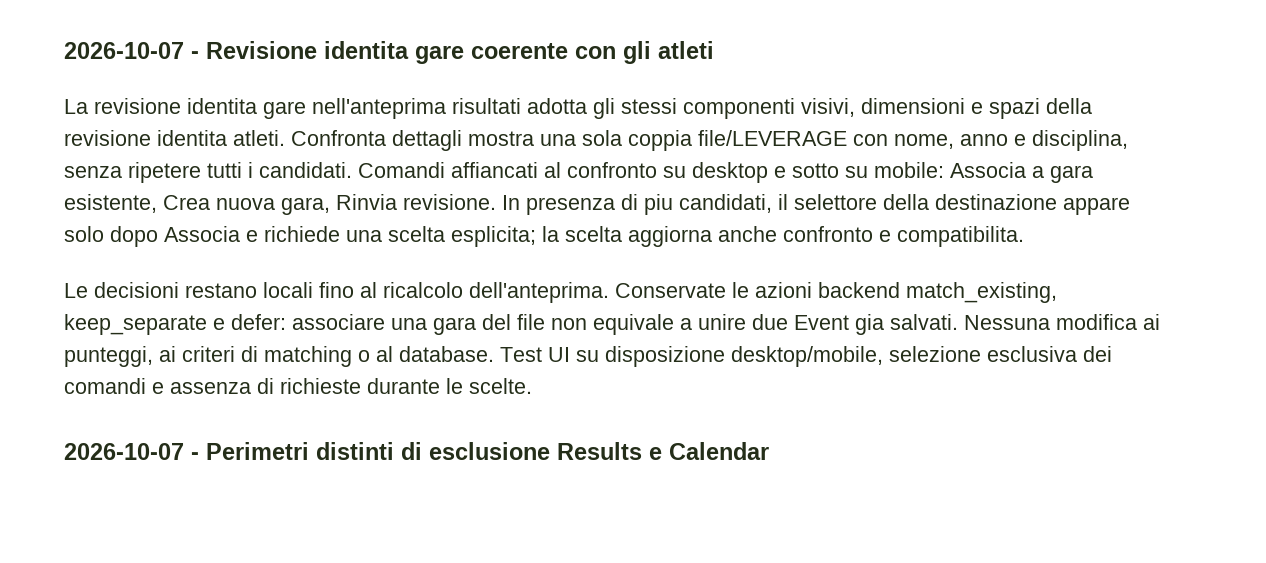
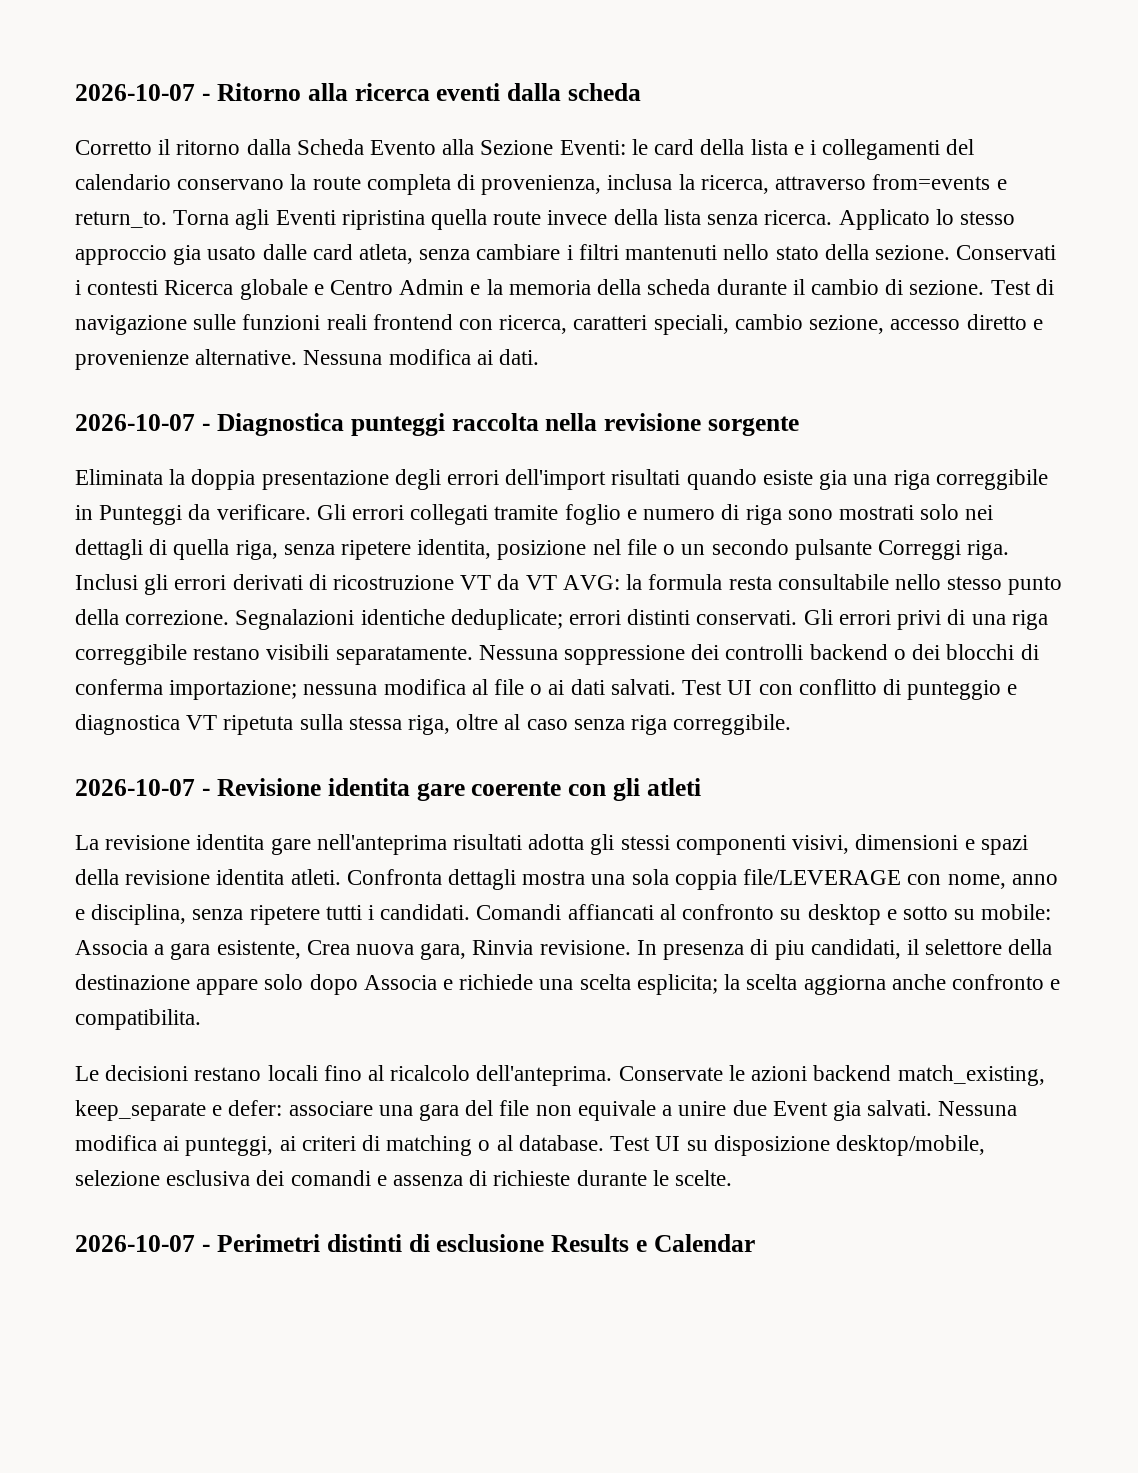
[64,42,199,59] 2026-10-07 - -> [75,83,642,101] [75,139,975,160] [75,174,1007,195] [75,209,1015,230] [75,244,1057,265] [75,279,1054,300] [75,314,1043,335] [75,349,540,370] [75,413,800,436] [75,469,1048,490] [75,504,994,525] [75,539,1010,560] [75,574,1063,595] [75,609,1048,630] [75,644,1039,665] [75,679,1018,700] [75,714,792,735] [75,779,210,796] 2026-10-07 - Ritorno alla ricerca eventi dalla scheda // Corretto il ritorno dalla Scheda Evento alla Sezione Eventi: le card della lista e i collegamenti del calendario conservano la route completa di provenienza, inclusa la ricerca, attraverso from=events e return_to. Torna agli Eventi ripristina quella route invece della lista senza ricerca. Applicato lo stesso approccio gia usato dalle card atleta, senza cambiare i filtri mantenuti nello stato della sezione. Conservati i contesti Ricerca globale e Centro Admin e la memoria della scheda durante il cambio di sezione. Test di navigazione sulle funzioni reali frontend con ricerca, caratteri speciali, cambio sezione, accesso diretto e provenienze alternative. Nessuna modifica ai dati. // 2026-10-07 - Diagnostica punteggi raccolta nella revisione sorgente // Eliminata la doppia presentazione degli errori dell'import risultati quando esiste gia una riga correggibile in Punteggi da verificare. Gli errori collegati tramite foglio e numero di riga sono mostrati solo nei dettagli di quella riga, senza ripetere identita, posizione nel file o un secondo pulsante Correggi riga. Inclusi gli errori derivati di ricostruzione VT da VT AVG: la formula resta consultabile nello stesso punto della correzione. Segnalazioni identiche deduplicate; errori distinti conservati. Gli errori privi di una riga correggibile restano visibili separatamente. Nessuna soppressione dei controlli backend o dei blocchi di conferma importazione; nessuna modifica al file o ai dati salvati. Test UI con conflitto di punteggio e diagnostica VT ripetuta sulla stessa riga, oltre al caso senza riga correggibile. // 2026-10-07 -

